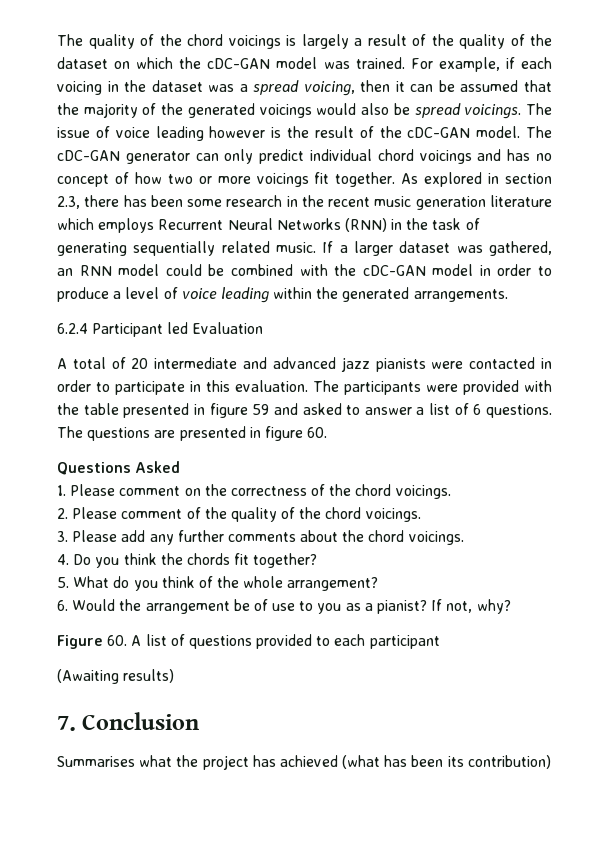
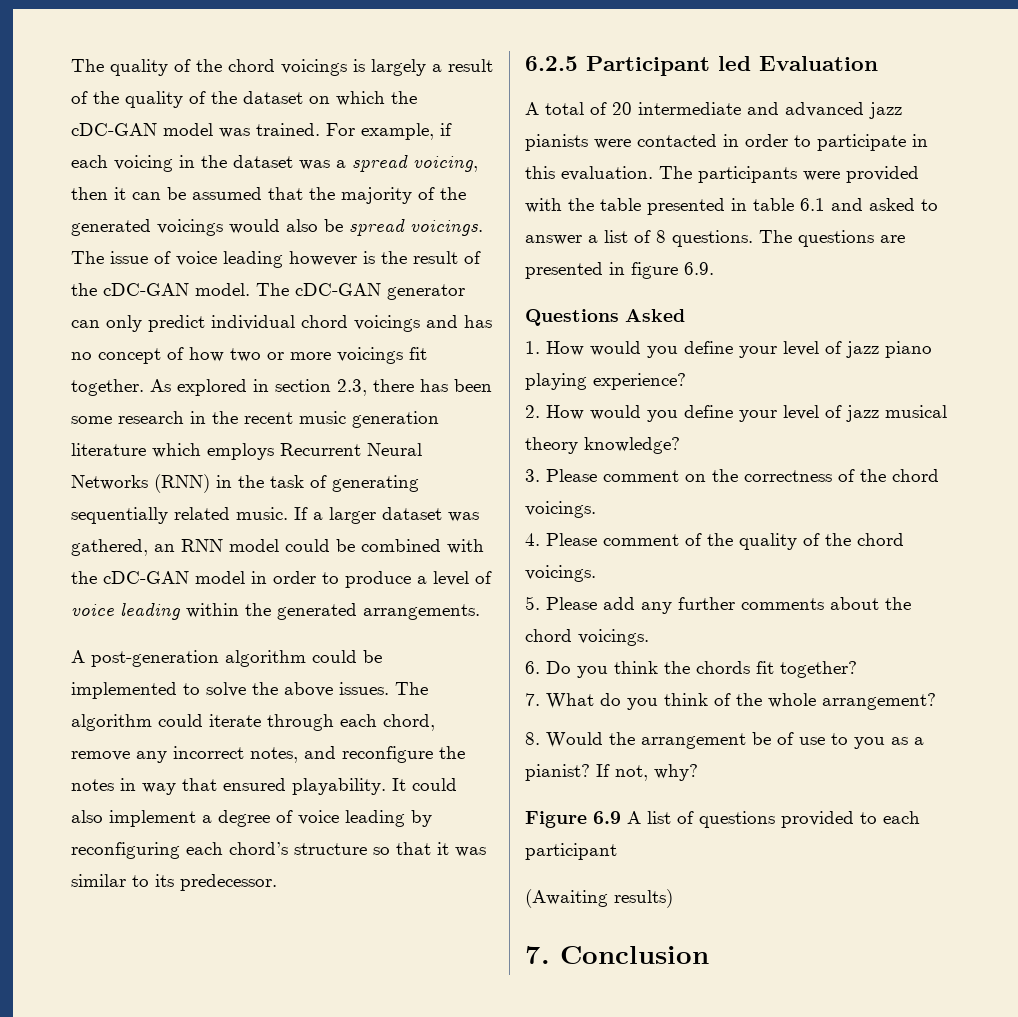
[57,323,88,334] 6.2.4 -> [71,650,382,667] [71,682,428,699] [71,714,435,731] [71,746,465,763] [71,778,457,795] [71,810,432,827] [71,842,486,859] [71,874,277,891] [525,56,578,71] A post-generation algorithm could be implemented to solve the above issues. The algorithm could iterate through each chord, remove any incorrect notes, and reconfigure the notes in way that ensured playability. It could also implement a degree of voice leading by reconfiguring each chord’s structure so that it was similar to its predecessor. // 6.2.5
[209,403,270,418] figure 59 -> [753,198,825,211] table 6.1
[473,404,482,415] 6 -> [656,230,666,243] 8
[307,427,328,438] 60. -> [684,262,714,275] 6.9.
(66, 490) none -> [546,341,932,358] [525,373,686,390] [525,405,947,422] [525,437,680,454] [525,469,540,482] How would you define your level of jazz piano playing experience? // 2. How would you define your level of jazz musical theory knowledge? // 3.
[57,508,68,519] 2. -> [525,533,540,546] 4.
[57,531,68,542] 3. -> [525,596,540,610] 5.
[57,554,69,565] 4. -> [525,661,540,674] 6.
[57,577,69,588] 5. -> [525,693,540,706] 7.
[57,600,68,611] 6. -> [525,732,540,745] 8.
[107,635,128,646] 60. -> [593,811,621,824] 6.9
[57,755,551,770] // Summarises what the project has achieved (what has been its contribution) -> (709, 955) none

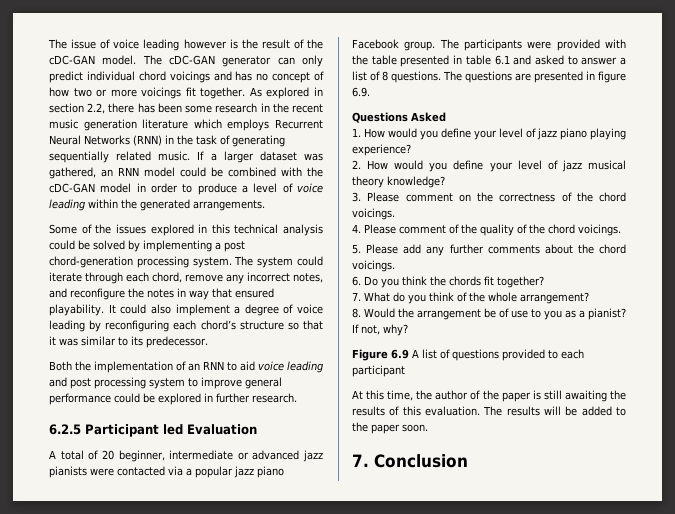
[71,59,493,76] [71,91,417,108] [71,123,452,140] [71,155,478,172] [71,187,466,204] [71,219,483,236] [71,251,104,264] The quality of the chord voicings is largely a result of the quality of the dataset on which the cDC-GAN model was trained. For example, if each voicing in the dataset was a spread voicing, then it can be assumed that the majority of the generated voicings would also be spread voicings. The -> [48,39,67,49] The
[337,379,367,396] 2.3, -> [87,103,106,114] 2.2,
[71,650,382,667] [71,682,428,699] [71,714,152,731] A post-generation algorithm could be implemented to solve the above issues. The algorithm -> [49,224,323,236] [49,240,245,252] [49,256,294,268] Some of the issues explored in this technical analysis could be solved by implementing a post chord-generation processing system. The system
(277, 882) none -> [49,361,323,373] [49,377,282,389] [49,393,297,405] // Both the implementation of an RNN to aid voice leading and post processing system to improve general performance could be explored in further research.
[638,102,779,115] intermediate and -> [118,450,249,462] beginner, intermediate or
[723,134,928,151] [525,166,653,181] in order to participate in this evaluation. -> [168,466,284,478] [352,39,436,51] via a popular jazz piano Facebook group.
[525,889,673,908] (Awaiting results) -> [352,390,626,402] [352,406,626,416] [352,422,428,434] At this time, the author of the paper is still awaiting the results of this evaluation. The results will be added to the paper soon.

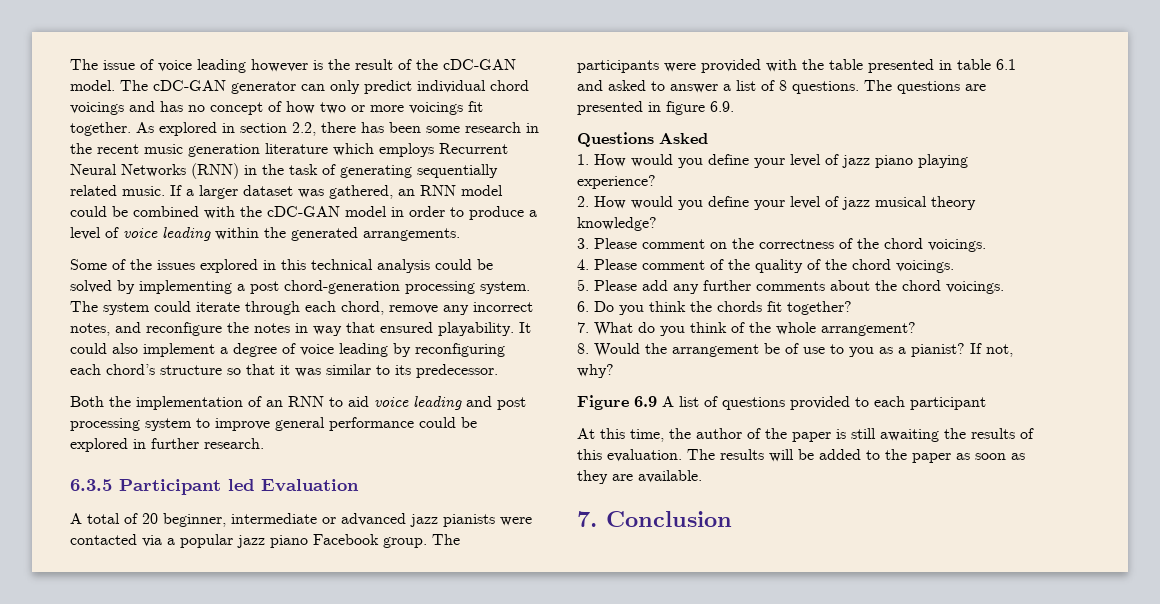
[49,424,81,435] 6.2.5 -> [70,479,112,491] 6.3.5
[402,424,428,432] soon. -> [956,453,1025,460] [577,470,702,484] as soon as they are available.

